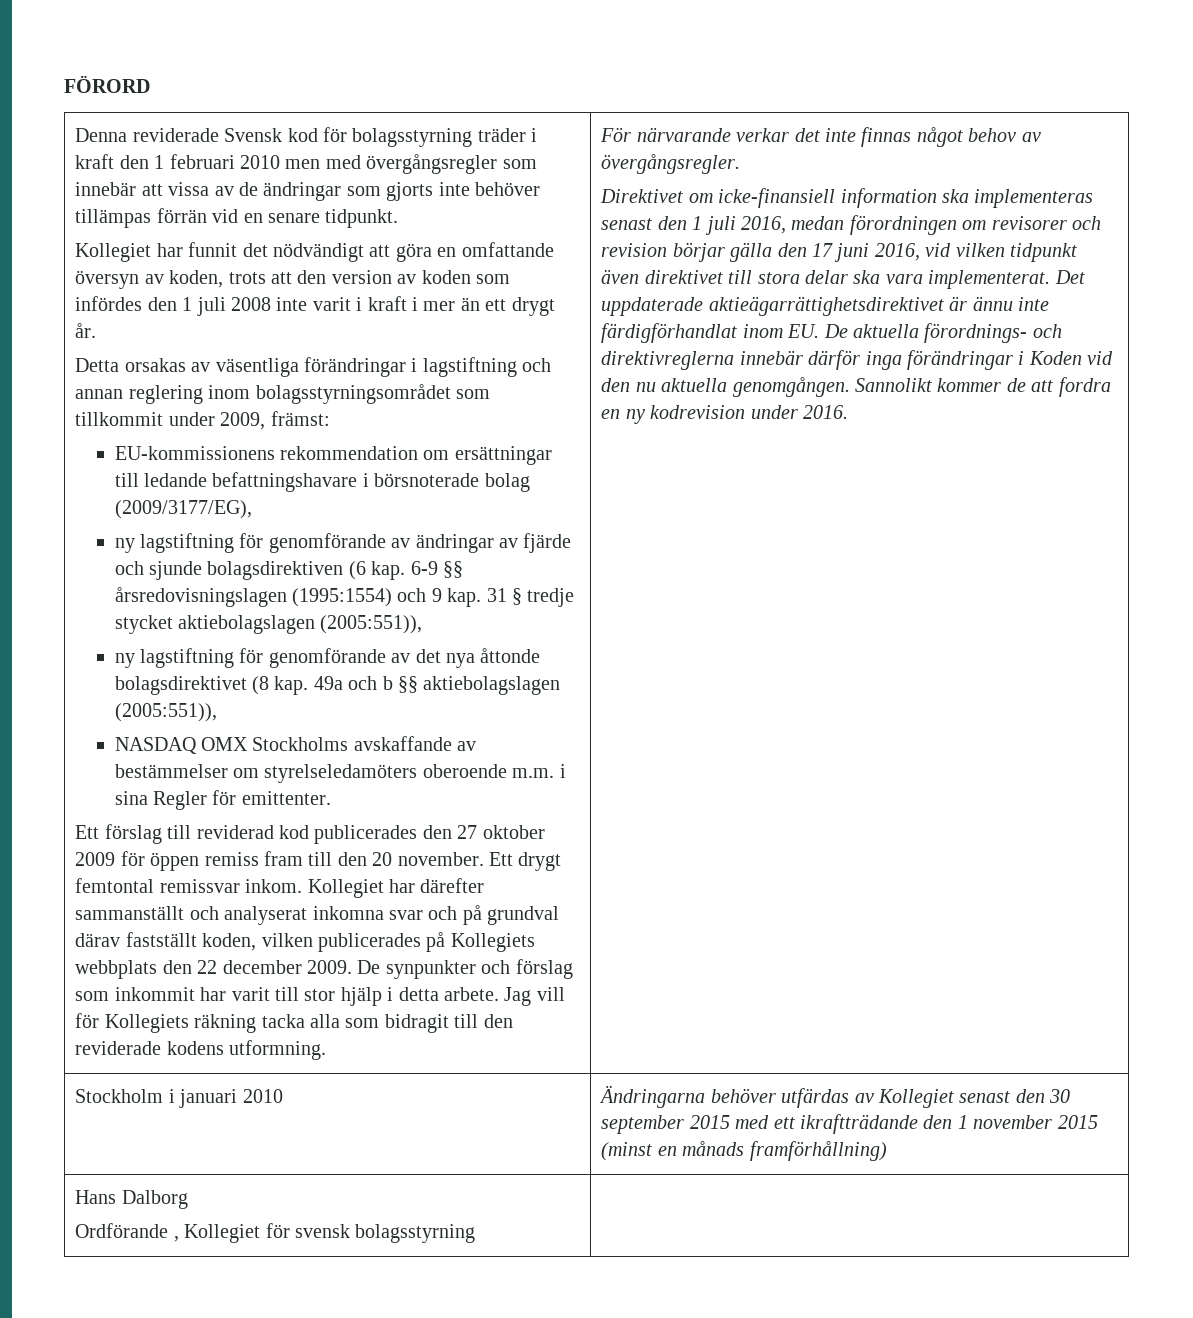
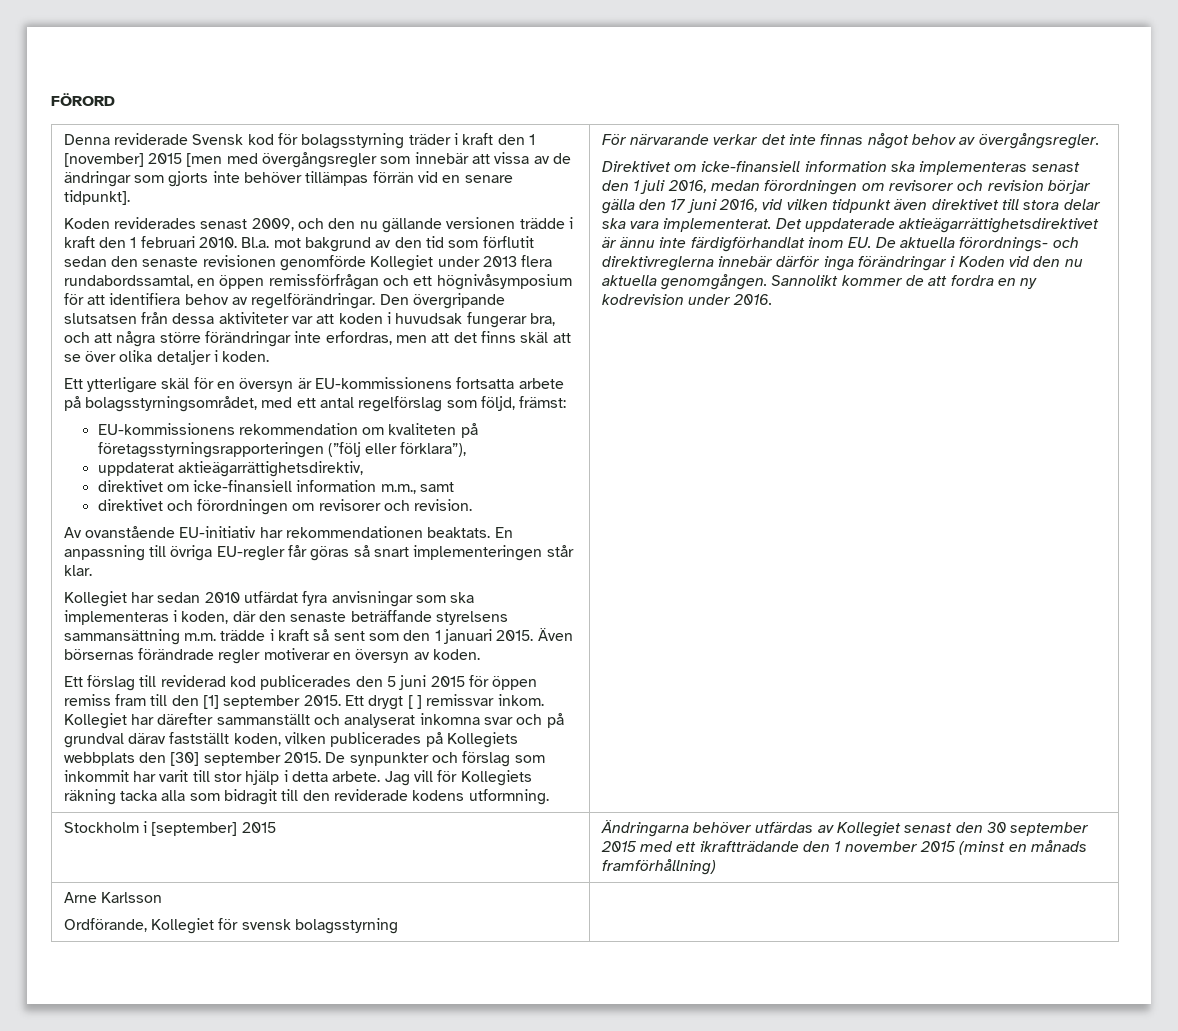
[169,154,321,169] februari 2010 men -> [63,153,223,167] [november] 2015 [men
[325,209,399,228] [75,242,554,262] [75,270,510,289] [75,296,555,316] [75,323,97,338] [75,357,552,377] [75,384,490,404] [75,411,330,430] [114,446,552,465] [114,472,530,492] [114,500,252,519] [114,533,572,553] [114,561,464,580] [114,587,575,607] [114,615,423,634] [114,648,541,668] [114,676,561,695] [114,703,217,722] [114,736,477,754] [114,764,566,783] [114,790,331,810] tidpunkt. // Kollegiet har funnit det nödvändigt att göra en omfattande översyn av koden, trots att den version av koden som infördes den 1 juli 2008 inte varit i kraft i mer än ett drygt år. // Detta orsakas av väsentliga förändringar i lagstiftning och annan reglering inom bolagsstyrningsområdet som tillkommit under 2009, främst: // EU-kommissionens rekommendation om ersättningar till ledande befattningshavare i börsnoterade bolag (2009/3177/EG), // ny lagstiftning för genomförande av ändringar av fjärde och sjunde bolagsdirektiven (6 kap. 6-9 §§ årsredovisningslagen (1995:1554) och 9 kap. 31 § tredje stycket aktiebolagslagen (2005:551)), // ny lagstiftning för genomförande av det nya åttonde bolagsdirektivet (8 kap. 49a och b §§ aktiebolagslagen (2005:551)), // NASDAQ OMX Stockholms avskaffande av bestämmelser om styrelseledamöters oberoende m.m. i sina Regler för emittenter. -> [63,190,130,205] [63,217,573,233] [63,236,534,252] [63,255,553,271] [63,274,572,290] [63,293,506,309] [63,312,555,328] [63,331,571,347] [63,350,270,365] [63,377,564,393] [63,396,567,412] [97,423,478,438] [97,442,467,458] [97,461,363,477] [97,480,455,494] [97,499,473,515] [63,526,513,538] [63,545,574,561] [63,565,92,576] [63,591,475,607] [63,610,509,625] [63,628,573,645] [63,648,481,664] tidpunkt]. // Koden reviderades senast 2009, och den nu gällande versionen trädde i kraft den 1 februari 2010. Bl.a. mot bakgrund av den tid som förflutit sedan den senaste revisionen genomförde Kollegiet under 2013 flera rundabordssamtal, en öppen remissförfrågan och ett högnivåsymposium för att identifiera behov av regelförändringar. Den övergripande slutsatsen från dessa aktiviteter var att koden i huvudsak fungerar bra, och att några större förändringar inte erfordras, men att det finns skäl att se över olika detaljer i koden. // Ett ytterligare skäl för en översyn är EU-kommissionens fortsatta arbete på bolagsstyrningsområdet, med ett antal regelförslag som följd, främst: // EU-kommissionens rekommendation om kvaliteten på företagsstyrningsrapporteringen (”följ eller förklara”), // uppdaterat aktieägarrättighetsdirektiv, // direktivet om icke-finansiell information m.m., samt // direktivet och förordningen om revisorer och revision. // Av ovanstående EU-initiativ har rekommendationen beaktats. En anpassning till övriga EU-regler får göras så snart implementeringen står klar. // Kollegiet har sedan 2010 utfärdat fyra anvisningar som ska implementeras i koden, där den senaste beträffande styrelsens sammansättning m.m. trädde i kraft så sent som den 1 januari 2015. Även börsernas förändrade regler motiverar en översyn av koden.
[457,825,545,839] [75,852,116,866] 27 oktober 2009 -> [387,675,465,690] 5 juni 2015
[372,852,562,871] [75,878,155,893] 20 november. Ett drygt femtontal -> [203,695,422,710] [1] september 2015. Ett drygt [ ]
[197,960,352,974] 22 december 2009. -> [170,752,322,766] [30] september 2015.
[179,1089,283,1108] januari 2010 -> [151,822,276,836] [september] 2015
[75,1190,188,1209] [75,1223,179,1242] Hans Dalborg // Ordförande , -> [63,892,163,903] [63,918,147,932] Arne Karlsson // Ordförande,

